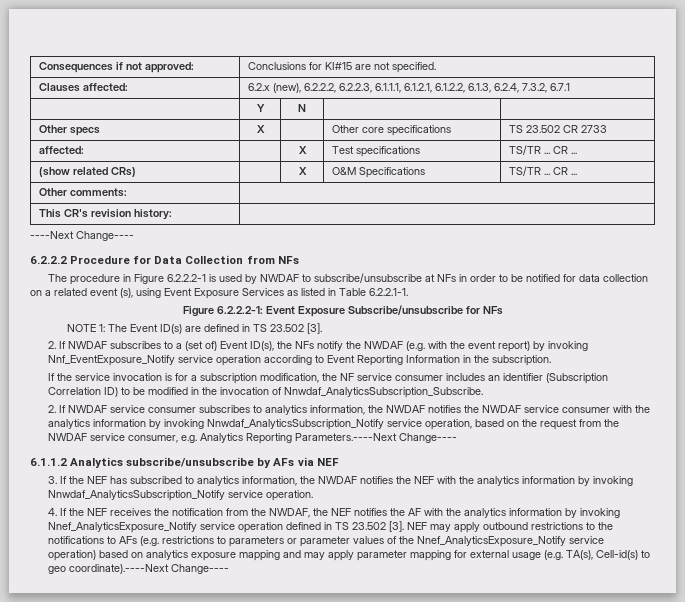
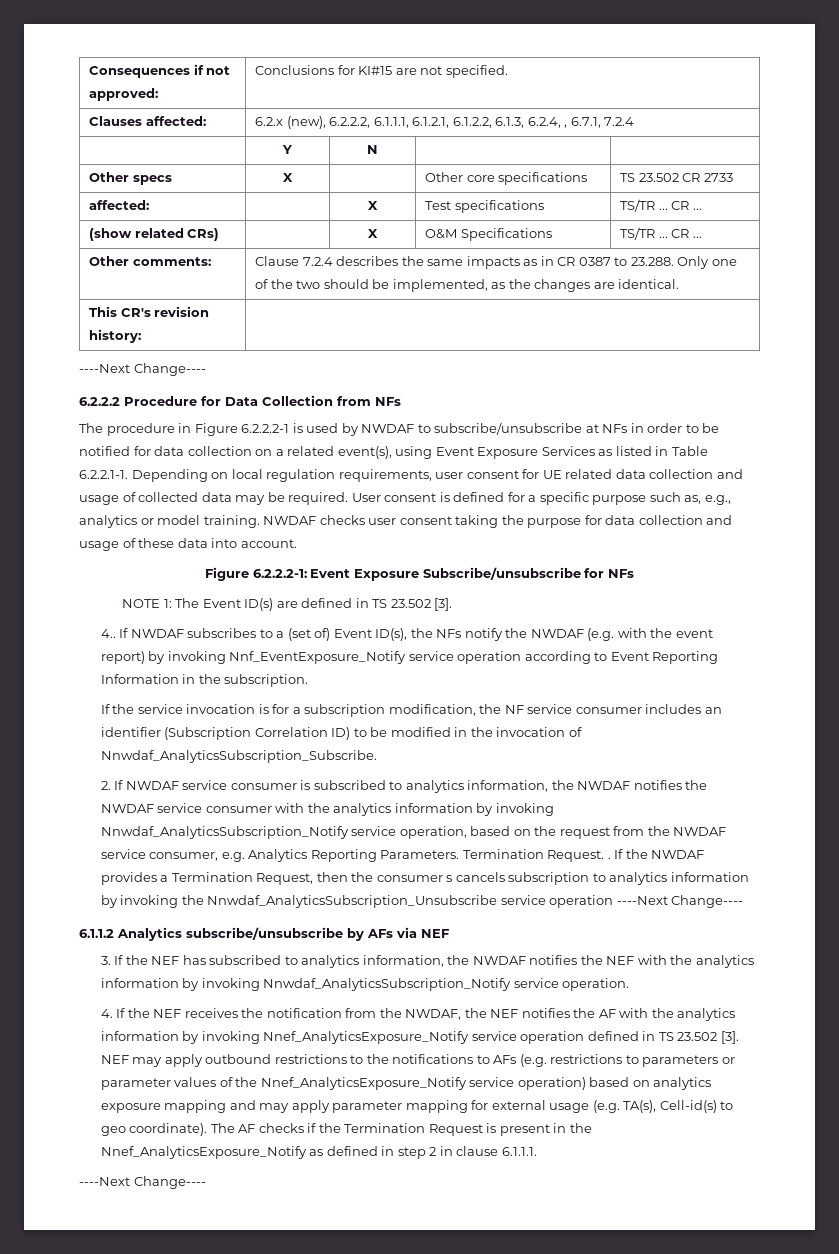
[338,83,372,93] 6.2.2.3, -> (371, 122) none
[521,83,570,93] 7.3.2, 6.7.1 -> [564,117,635,128] , 6.7.1, 7.2.4
(127, 192) none -> [255,256,737,269] [255,279,680,292] Clause 7.2.4 describes the same impacts as in CR 0387 to 23.288. Only one of the two should be implemented, as the changes are identical.
[90,288,133,298] event (s), -> [337,446,392,459] event(s),
(408, 292) none -> [131,469,743,482] [79,492,731,505] [79,515,733,528] [79,538,297,551] Depending on local regulation requirements, user consent for UE related data collection and usage of collected data may be required. User consent is defined for a specific purpose such as, e.g., analytics or model training. NWDAF checks user consent taking the purpose for data collection and usage of these data into account.
[48,341,57,349] 2. -> [100,629,116,638] 4..
[199,405,251,413] subscribes -> [300,780,386,790] is subscribed
[295,433,398,441] Parameters.----Next -> [380,849,705,862] [100,872,749,885] [100,895,668,908] Parameters. Termination Request. . If the NWDAF provides a Termination Request, then the consumer s cancels subscription to analytics information by invoking the Nnwdaf_AnalyticsSubscription_Unsubscribe service operation ----Next
[69,564,170,574] coordinate).----Next -> [129,1123,592,1136] [100,1146,537,1159] [79,1177,130,1186] coordinate). The AF checks if the Termination Request is present in the Nnef_AnalyticsExposure_Notify as defined in step 2 in clause 6.1.1.1. // ----Next

